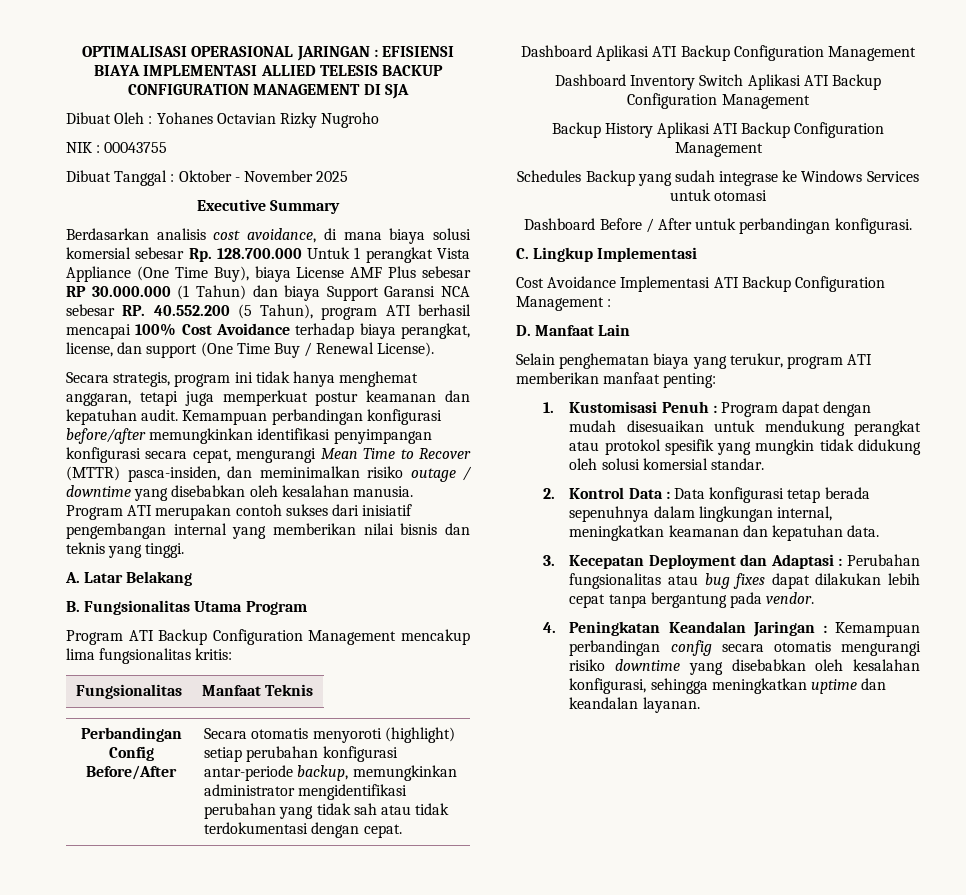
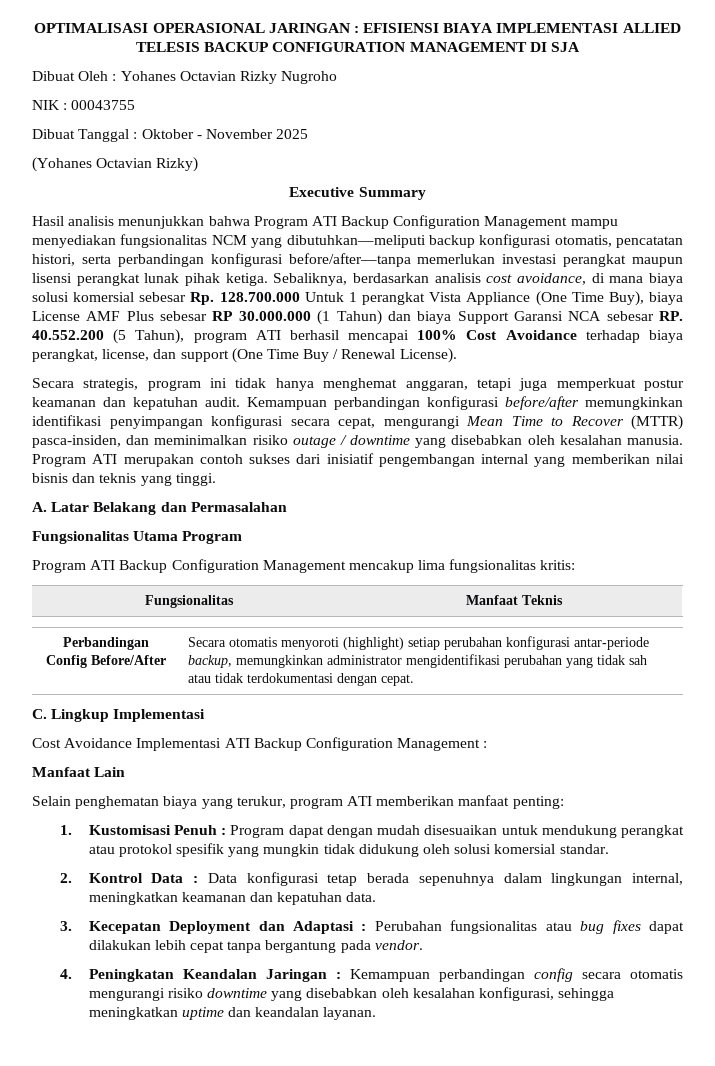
(349, 176) none -> [32,157,199,172] // (Yohanes Octavian Rizky)
[66,228,149,240] Berdasarkan -> [32,215,618,229] [32,234,683,248] [32,253,683,267] [32,273,429,286] Hasil analisis menunjukkan bahwa Program ATI Backup Configuration Management mampu menyediakan fungsionalitas NCM yang dibutuhkan—meliputi backup konfigurasi otomatis, pencatatan histori, serta perbandingan konfigurasi before/after—tanpa memerlukan investasi perangkat maupun lisensi perangkat lunak pihak ketiga. Sebaliknya, berdasarkan
[66,601,80,612] // B. -> [160,502,287,512] dan Permasalahan //
[521,45,916,61] [555,74,881,90] [627,93,810,109] [551,122,885,138] [674,142,763,157] [517,170,919,186] [669,189,768,201] [524,218,912,234] // Dashboard Aplikasi ATI Backup Configuration Management // Dashboard Inventory Switch Aplikasi ATI Backup Configuration Management // Backup History Aplikasi ATI Backup Configuration Management // Schedules Backup yang sudah integrase ke Windows Services untuk otomasi // Dashboard Before / After untuk perbandingan konfigurasi. -> (414, 680) none
[516,325,531,336] D. -> (488, 744) none

